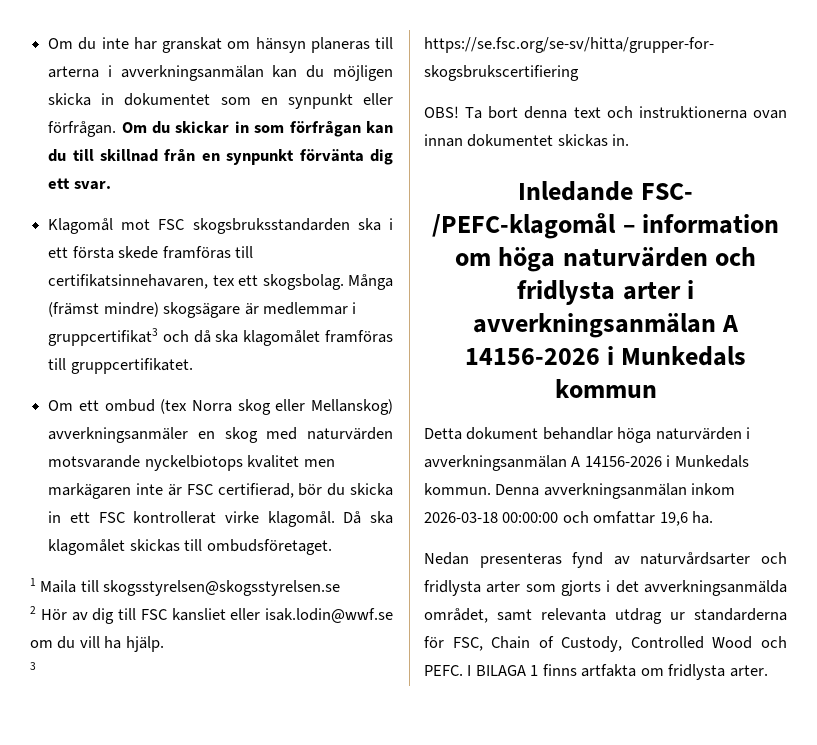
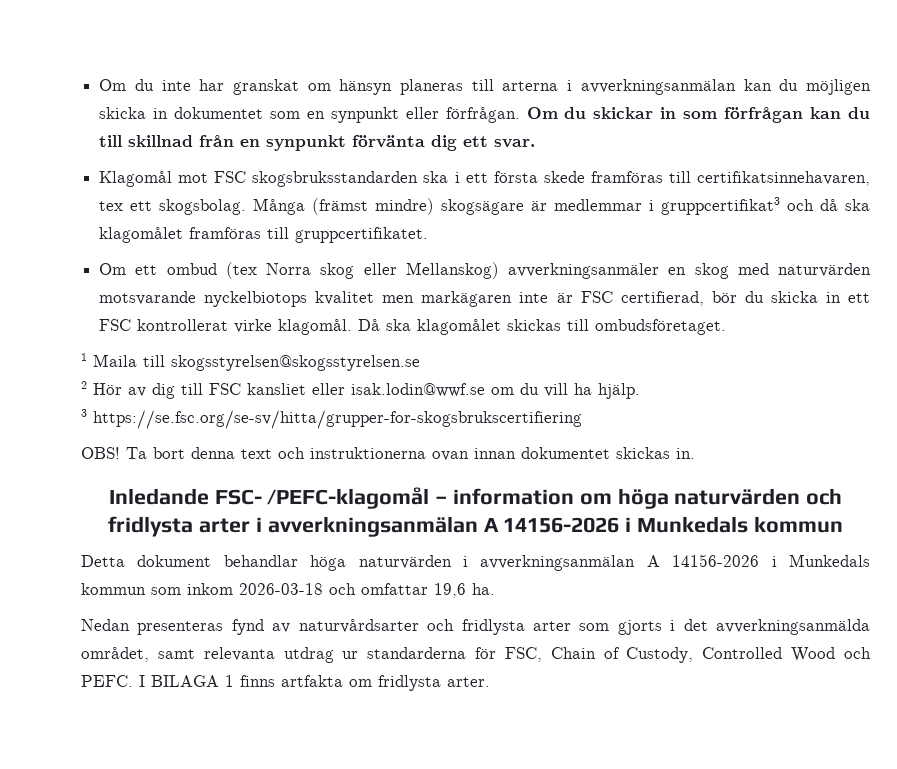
[424,483,687,499] kommun. Denna avverkningsanmälan -> [81,583,181,595] kommun som
[502,512,559,523] 00:00:00 -> (323, 589) none

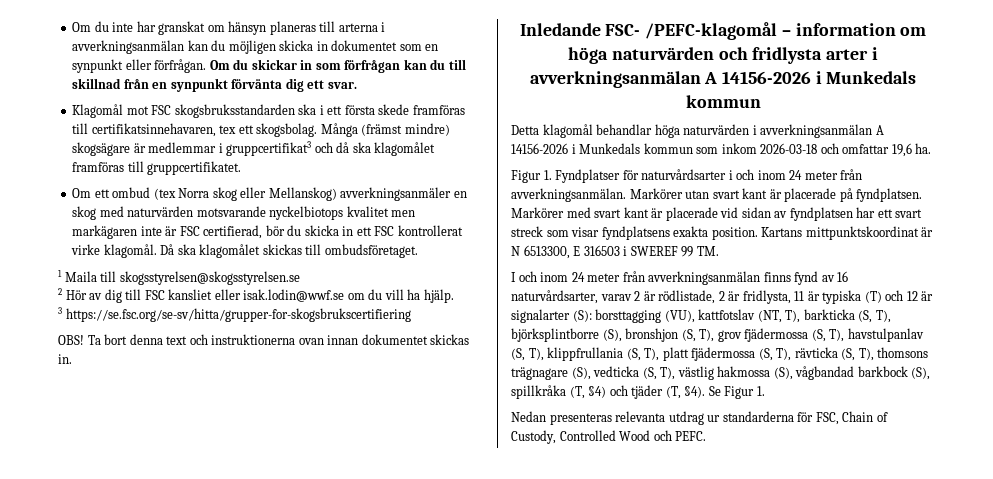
[137,555,212,567] dokument -> [542,124,593,138] klagomål
[81,619,870,635] [81,647,195,662] Nedan presenteras fynd av naturvårdsarter och fridlysta arter som gjorts i det avverkningsanmälda området, samt -> [511,169,863,183] [511,188,923,202] [511,207,923,221] [511,226,934,240] [511,245,719,259] [511,271,849,285] [511,290,934,304] [511,309,891,323] [511,328,924,342] [511,347,929,361] [511,366,931,380] [511,385,765,399] [511,411,612,425] Figur 1. Fyndplatser för naturvårdsarter i och inom 24 meter från avverkningsanmälan. Markörer utan svart kant är placerade på fyndplatsen. Markörer med svart kant är placerade vid sidan av fyndplatsen har ett svart streck som visar fyndplatsens exakta position. Kartans mittpunktskoordinat är N 6513300, E 316503 i SWEREF 99 TM. // I och inom 24 meter från avverkningsanmälan finns fynd av 16 naturvårdsarter, varav 2 är rödlistade, 2 är fridlysta, 11 är typiska (T) och 12 är signalarter (S): borsttagging (VU), kattfotslav (NT, T), barkticka (S, T), björksplintborre (S), bronshjon (S, T), grov fjädermossa (S, T), havstulpanlav (S, T), klippfrullania (S, T), platt fjädermossa (S, T), rävticka (S, T), thomsons trägnagare (S), vedticka (S, T), västlig hakmossa (S), vågbandad barkbock (S), spillkråka (T, §4) och tjäder (T, §4). Se Figur 1. // Nedan presenteras
[139,675,490,691] I BILAGA 1 finns artfakta om fridlysta arter. -> (707, 436) none

